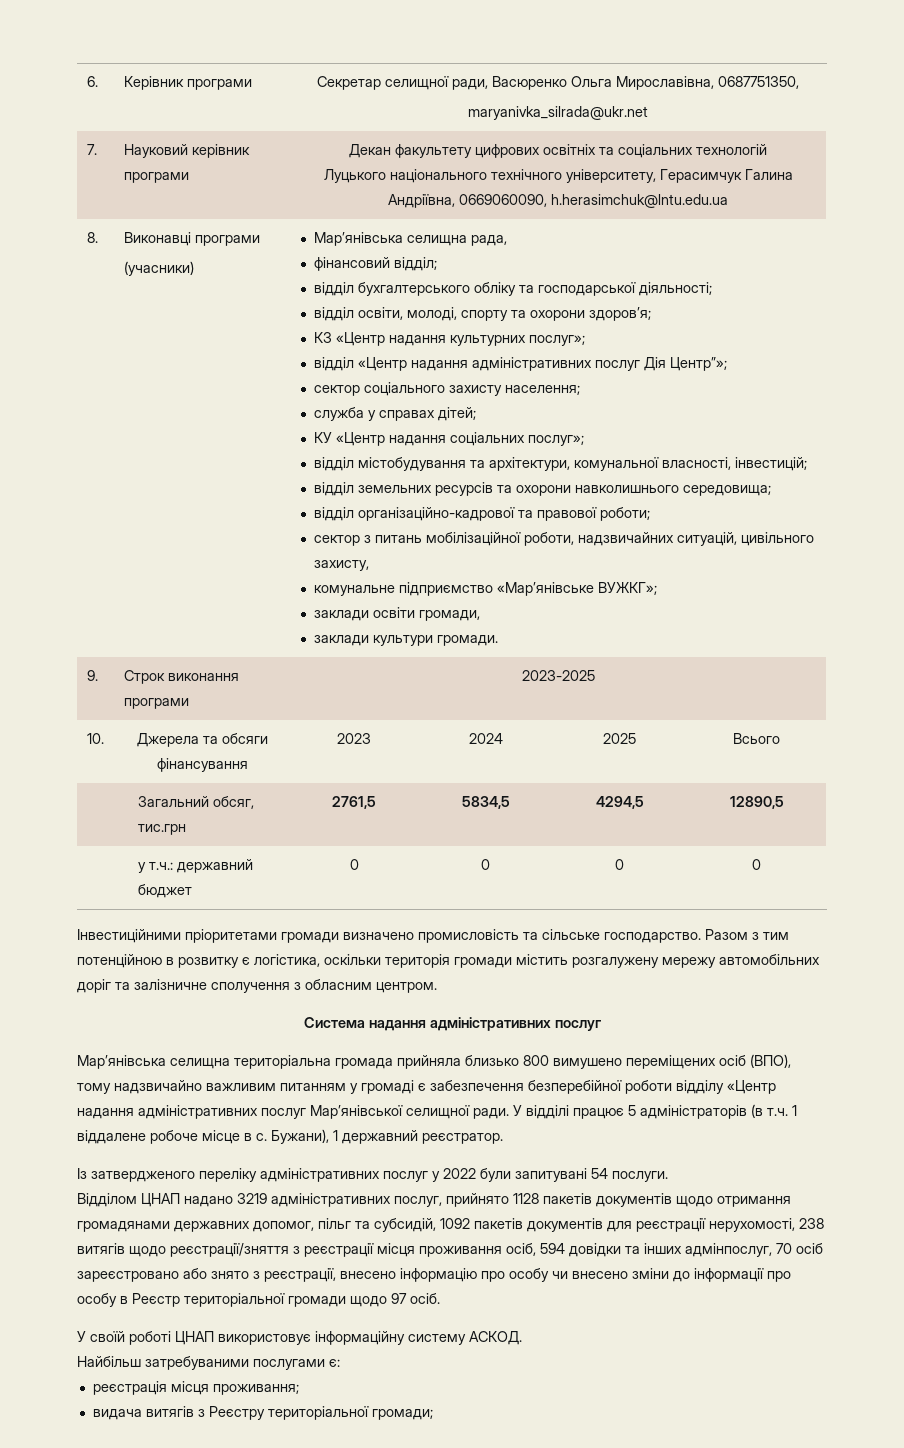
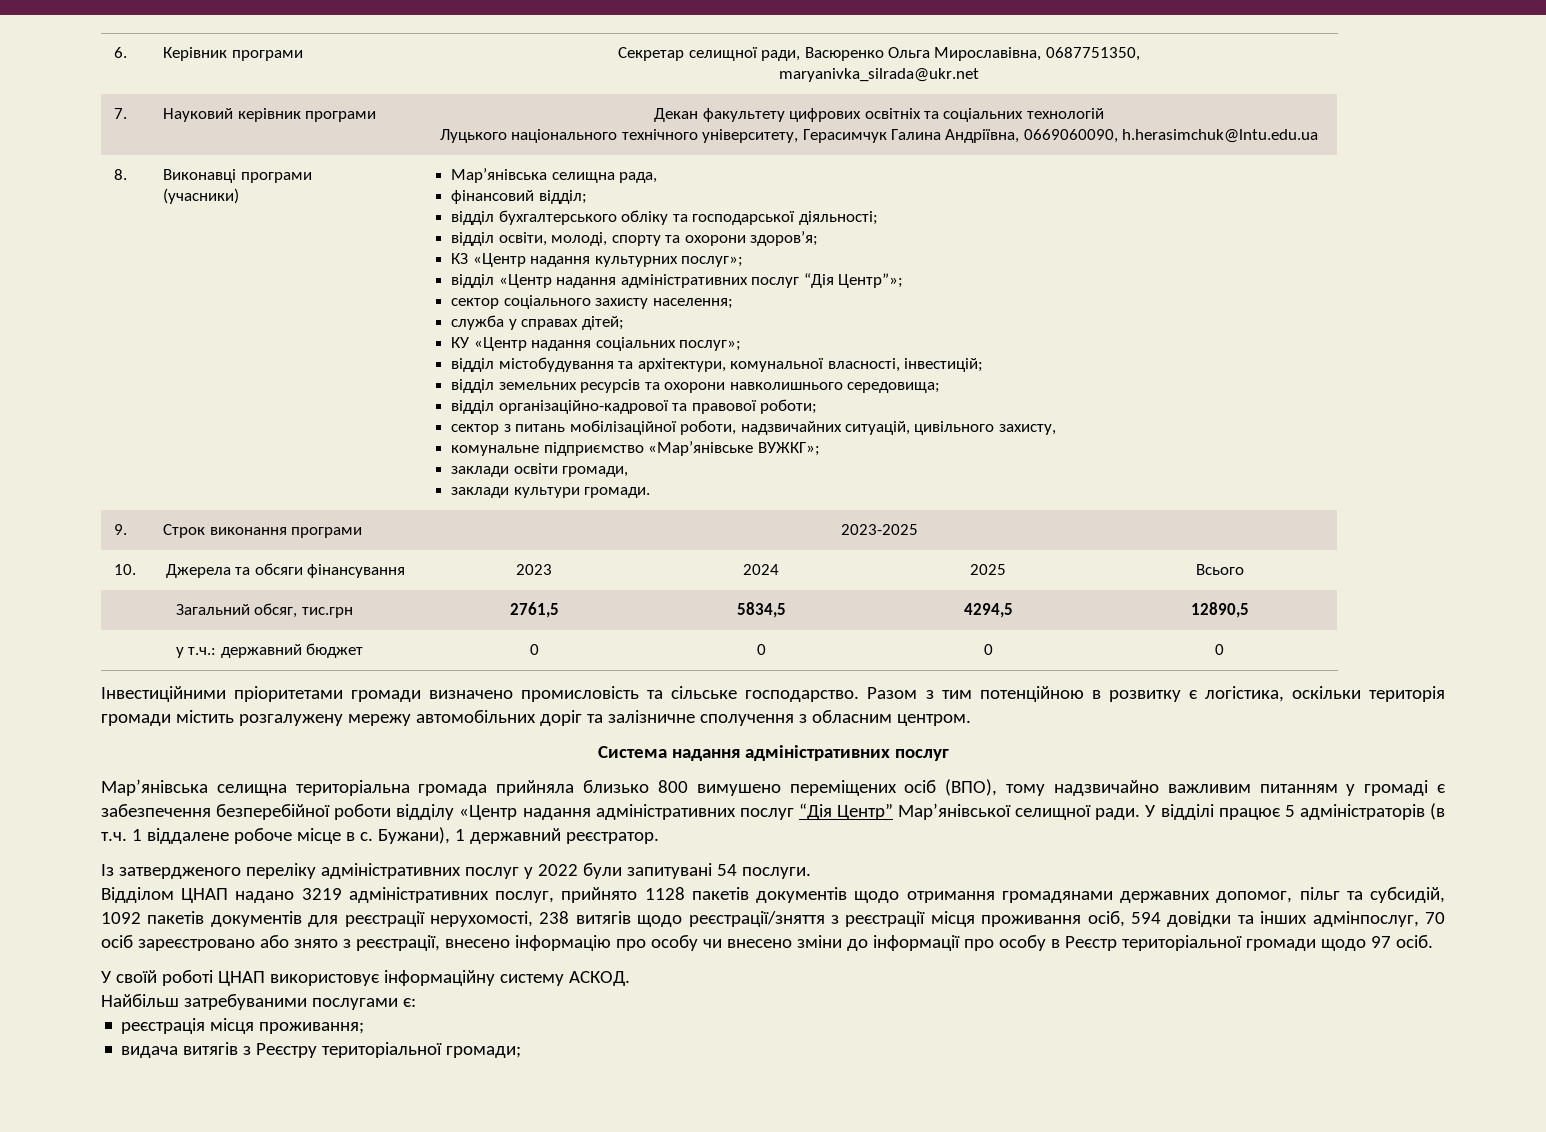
[644,357,667,371] Дія -> [803,273,834,288] “Дія
(306, 1113) none -> [798,803,893,820] “Дія Центр”

